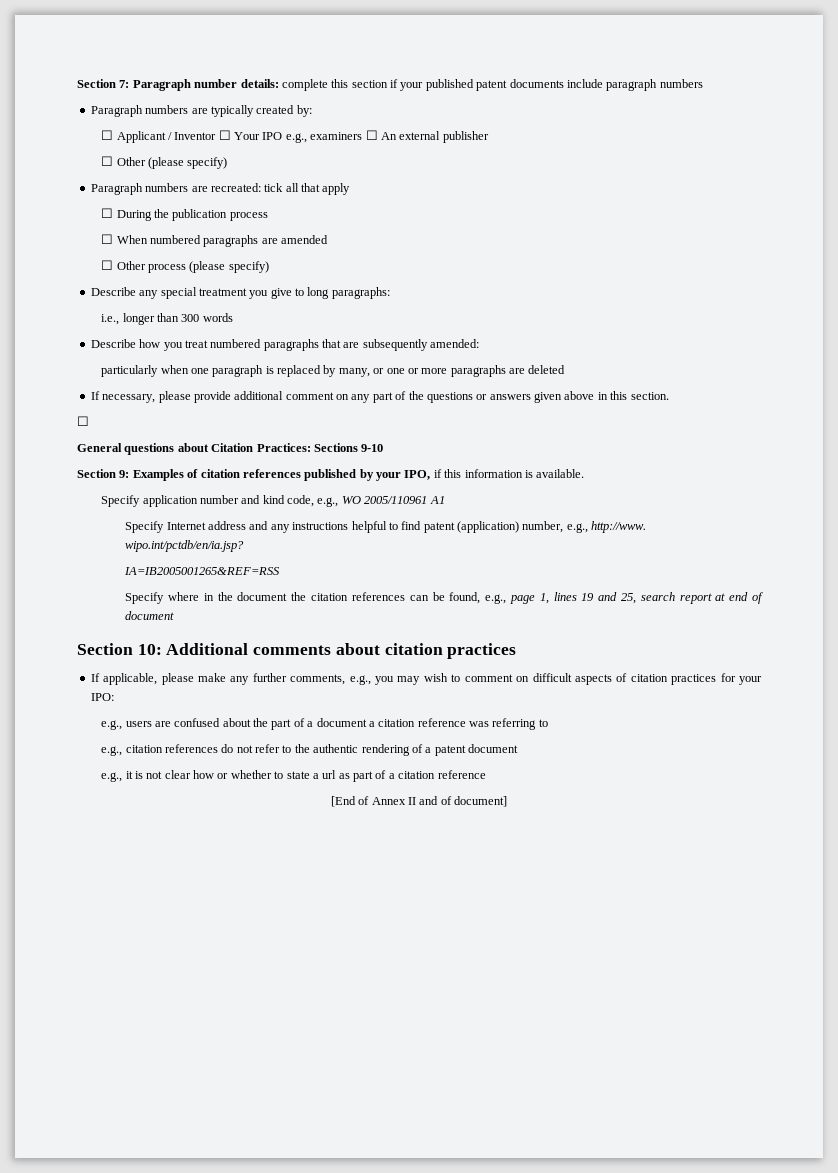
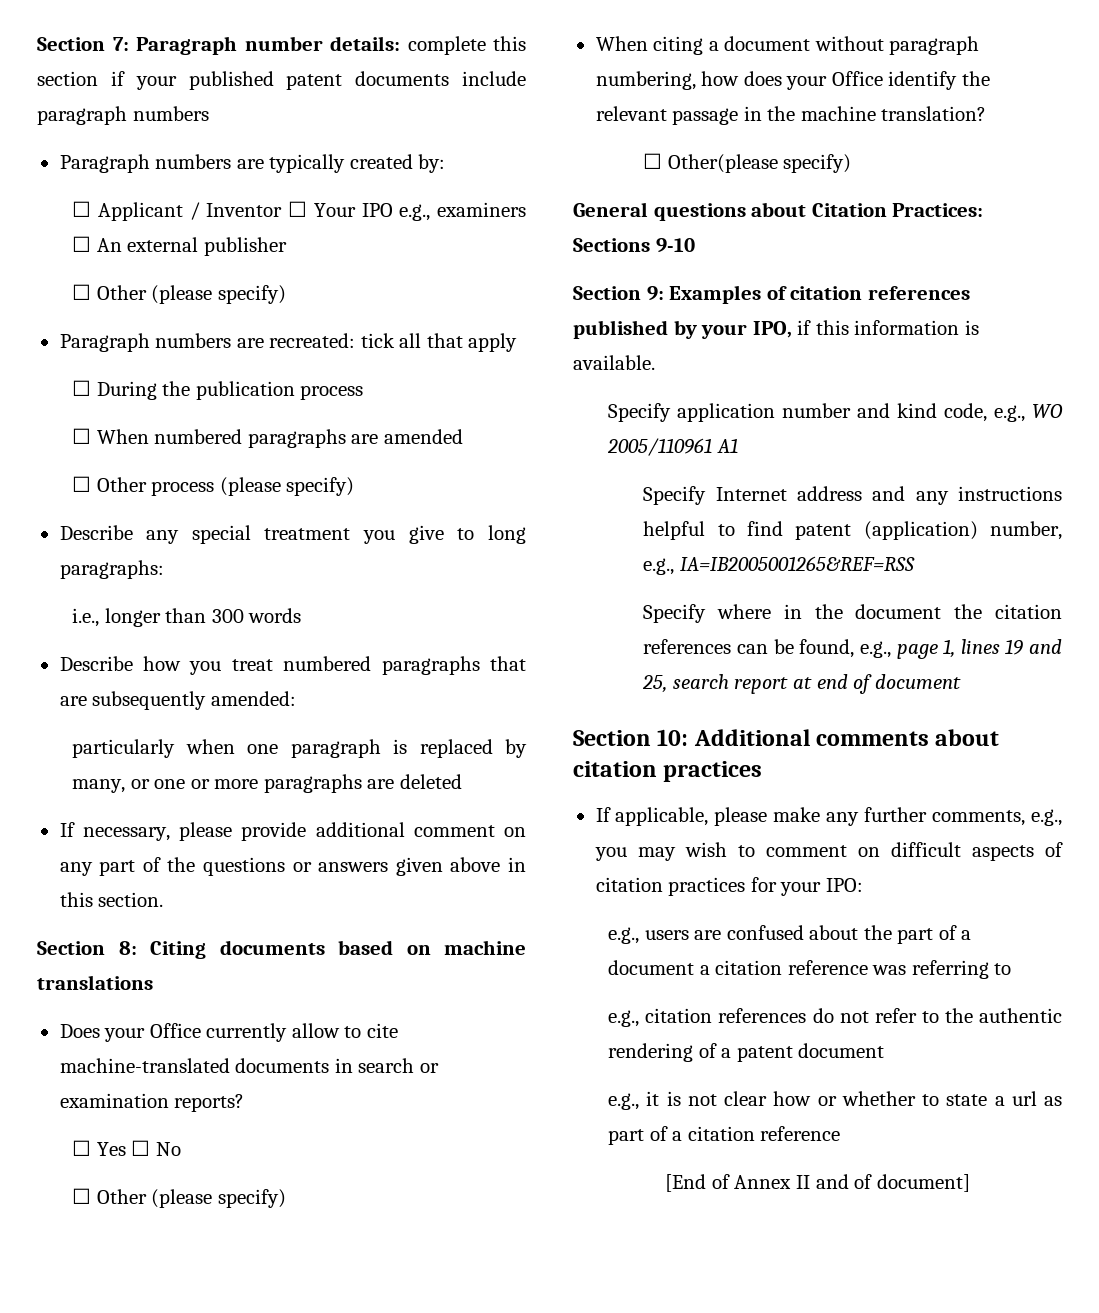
[77,416,89,426] ☐ -> [37,940,526,959] [37,975,153,990] [59,1023,398,1042] [59,1058,439,1073] [59,1093,245,1112] [72,1140,181,1156] [72,1188,286,1208] [595,36,980,55] [595,71,990,90] [595,106,987,125] [643,153,852,173] Section 8: Citing documents based on machine translations // Does your Office currently allow to cite machine-translated documents in search or examination reports? // ☐ Yes ☐ No // ☐ Other (please specify) // When citing a document without paragraph numbering, how does your Office identify the relevant passage in the machine translation? // ☐ Other(please specify)
[591,521,647,533] [125,540,245,552] http://www. wipo.int/pctdb/en/ia.jsp? // -> (675, 566) none

